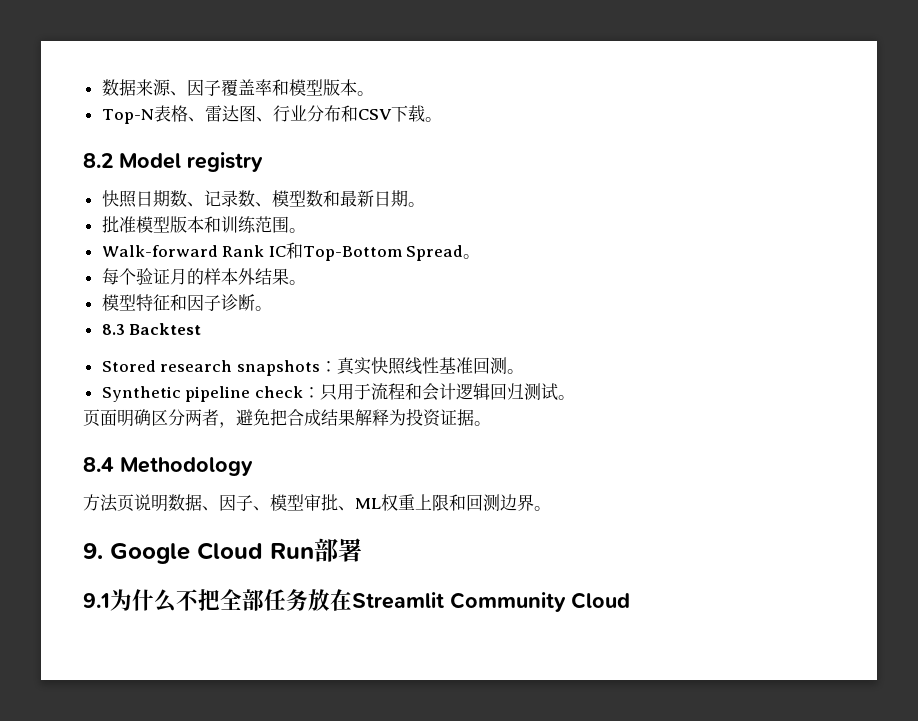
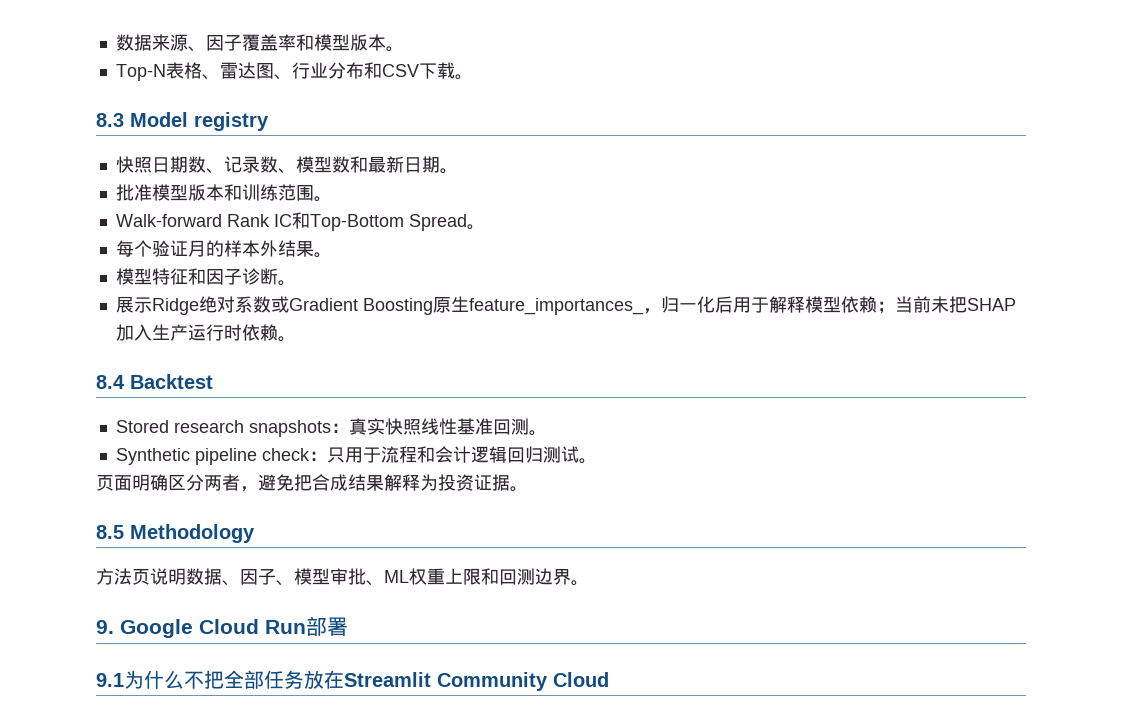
[83,153,113,168] 8.2 -> [96,113,124,127] 8.3
[101,324,125,335] 8.3 -> [115,296,1016,315] [115,324,296,342] [96,375,125,389] 展示Ridge绝对系数或Gradient Boosting原生feature_importances_，归一化后用于解释模型依赖；当前未把SHAP加入生产运行时依赖。 // 8.4
[83,457,114,472] 8.4 -> [96,525,124,539] 8.5

